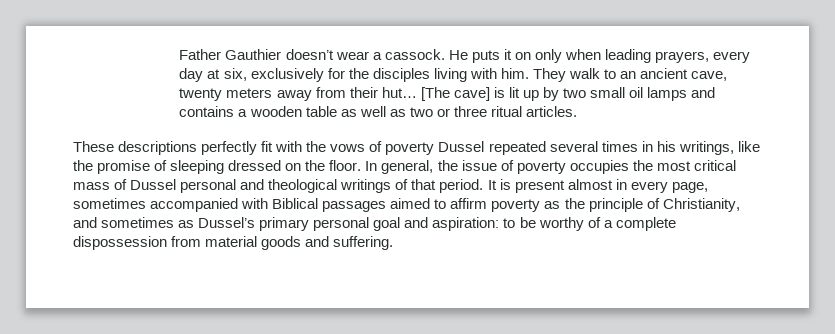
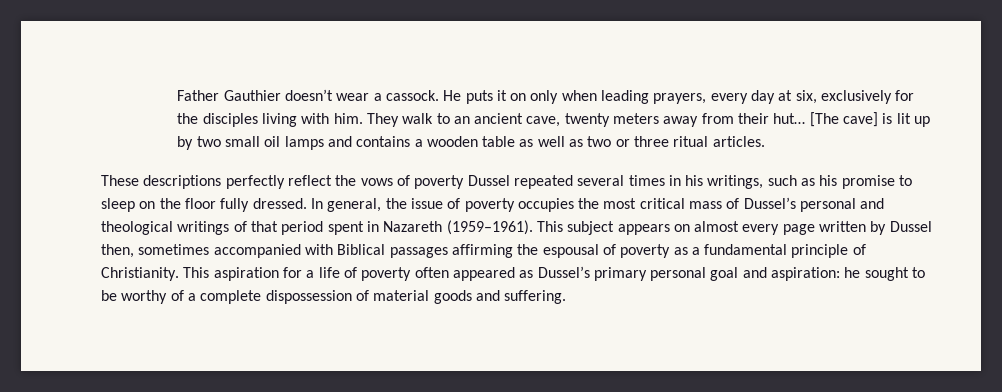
[261,141,303,152] fit with -> [287,175,332,186] reflect
[737,141,760,152] [73,160,362,174] like the promise of sleeping dressed on the floor. -> [767,175,913,189] [101,198,307,212] such as his promise to sleep on the floor fully dressed.
[130,179,177,190] Dussel -> [743,197,796,209] Dussel’s
[439,179,708,193] period. It is present almost in every page, -> [281,220,932,235] [101,244,134,258] period spent in Nazareth (1959–1961). This subject appears on almost every page written by Dussel then,
[390,198,740,212] [73,217,175,228] aimed to affirm poverty as the principle of Christianity, and sometimes -> [451,244,866,258] [101,267,515,281] affirming the espousal of poverty as a fundamental principle of Christianity. This aspiration for a life of poverty often appeared
(500, 224) none -> [844,267,909,281] he sought
[171,236,202,247] from -> [355,290,369,301] of

